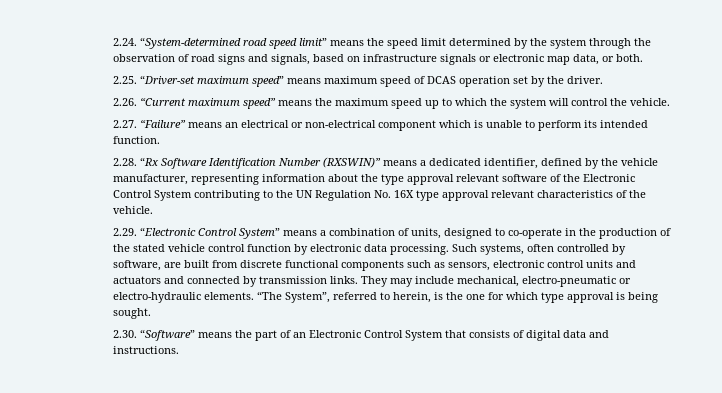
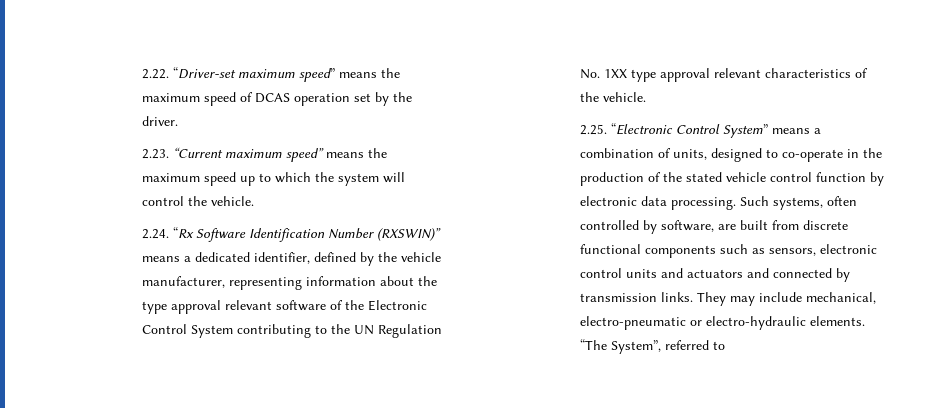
[113,37,652,49] [113,54,644,65] [113,76,138,84] 2.24. “System-determined road speed limit” means the speed limit determined by the system through the observation of road signs and signals, based on infrastructure signals or electronic map data, or both. // 2.25. -> [142,69,170,79] 2.22.
(322, 81) none -> [381,68,401,78] the
[113,98,138,106] 2.26. -> [142,149,170,159] 2.23.
[113,119,649,131] [113,136,161,144] [113,158,138,166] 2.27. “Failure” means an electrical or non-electrical component which is unable to perform its intended function. // 2.28. -> [142,229,170,239] 2.24.
[394,190,415,198] 16X -> [604,69,628,78] 1XX
[113,228,138,236] 2.29. -> [580,124,608,135] 2.25.
[393,292,659,303] [113,308,152,319] [113,329,610,341] [113,346,180,354] herein, is the one for which type approval is being sought. // 2.30. “Software” means the part of an Electronic Control System that consists of digital data and instructions. -> (726, 345) none

